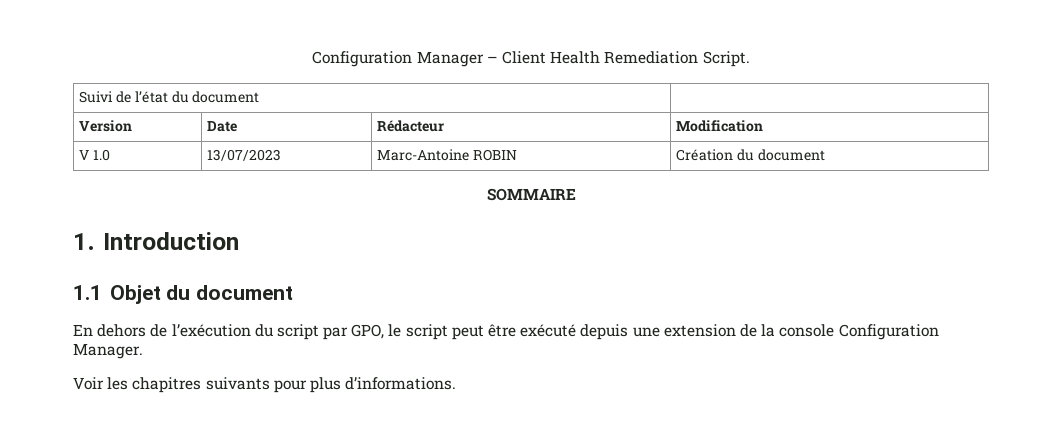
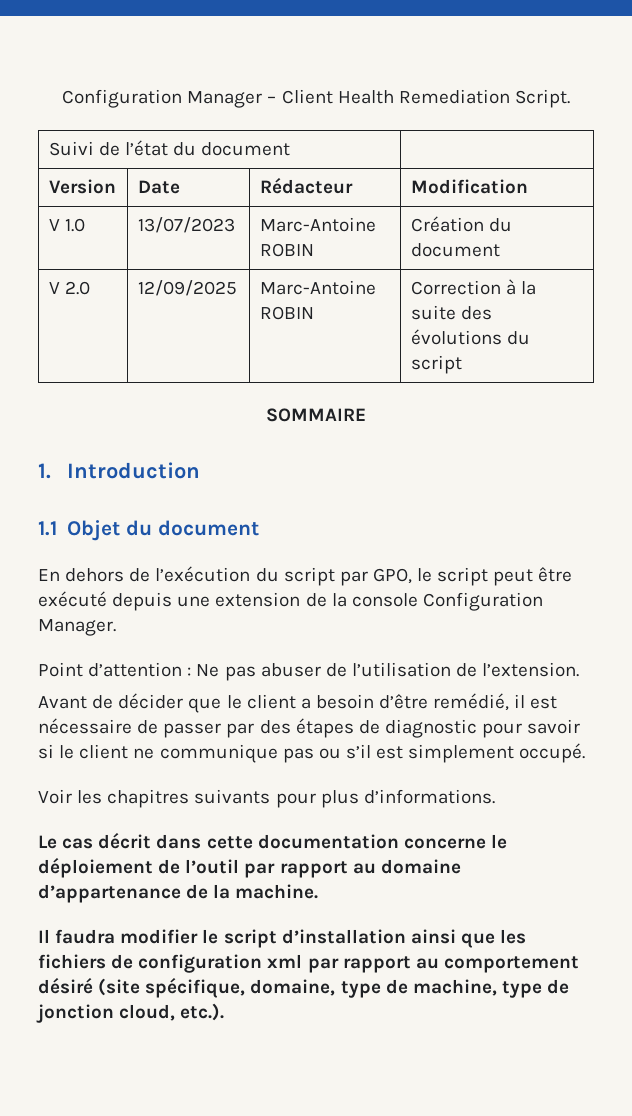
(825, 155) none -> [48,281,91,295] [137,280,237,296] [259,280,376,295] [259,306,314,320] [410,279,537,295] [410,305,493,320] [410,329,531,345] [410,355,462,374] // V 2.0 | 12/09/2025 | Marc-Antoine ROBIN | Correction à la suite des évolutions du script
(143, 351) none -> [38,662,580,681] [38,693,558,713] [38,718,581,738] [38,743,586,763] // Point d’attention : Ne pas abuser de l’utilisation de l’extension. // Avant de décider que le client a besoin d’être remédié, il est nécessaire de passer par des étapes de diagnostic pour savoir si le client ne communique pas ou s’il est simplement occupé.
(457, 383) none -> [38,833,507,849] [38,858,461,878] [38,884,319,903] [38,929,527,948] [38,954,579,973] [38,978,570,998] [36,1003,225,1023] // Le cas décrit dans cette documentation concerne le déploiement de l’outil par rapport au domaine d’appartenance de la machine. // Il faudra modifier le script d’installation ainsi que les fichiers de configuration xml par rapport au comportement désiré (site spécifique, domaine, type de machine, type de jonction cloud, etc.).

